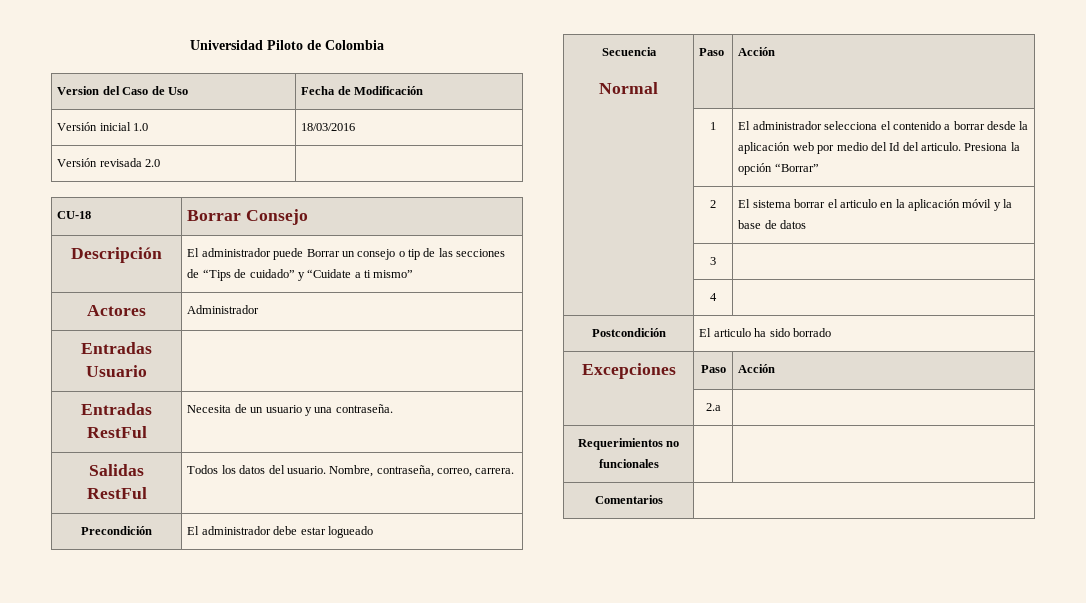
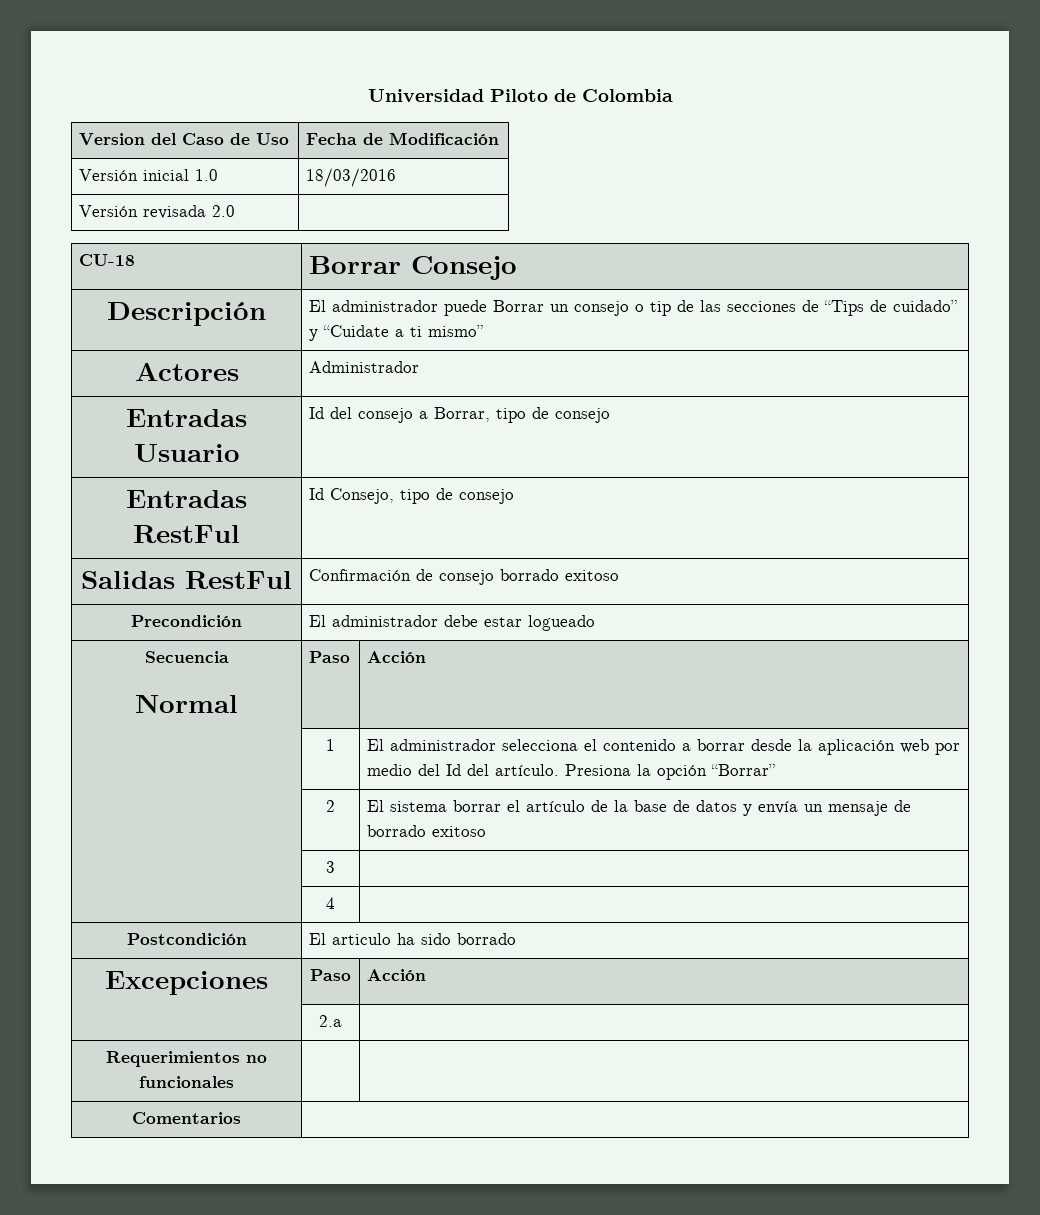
[81,403,152,415] [86,426,147,438] [187,404,393,416] [89,464,144,476] [86,487,147,499] [187,465,515,477] // Entradas RestFul | Necesita de un usuario y una contraseña. // Salidas RestFul | Todos los datos del usuario. Nombre, contraseña, correo, carrera. -> [309,407,611,423] [126,490,247,508] [133,525,240,543] [309,488,515,504] [81,571,292,589] [309,569,620,585] Id del consejo a Borrar, tipo de consejo // Entradas RestFul | Id Consejo, tipo de consejo // Salidas RestFul | Confirmación de consejo borrado exitoso
[920,142,961,151] articulo. -> [495,764,560,776] artículo.
[839,199,1013,211] [738,220,807,229] articulo en la aplicación móvil y la base de datos -> [526,800,912,816] [367,825,487,837] artículo de la base de datos y envía un mensaje de borrado exitoso

